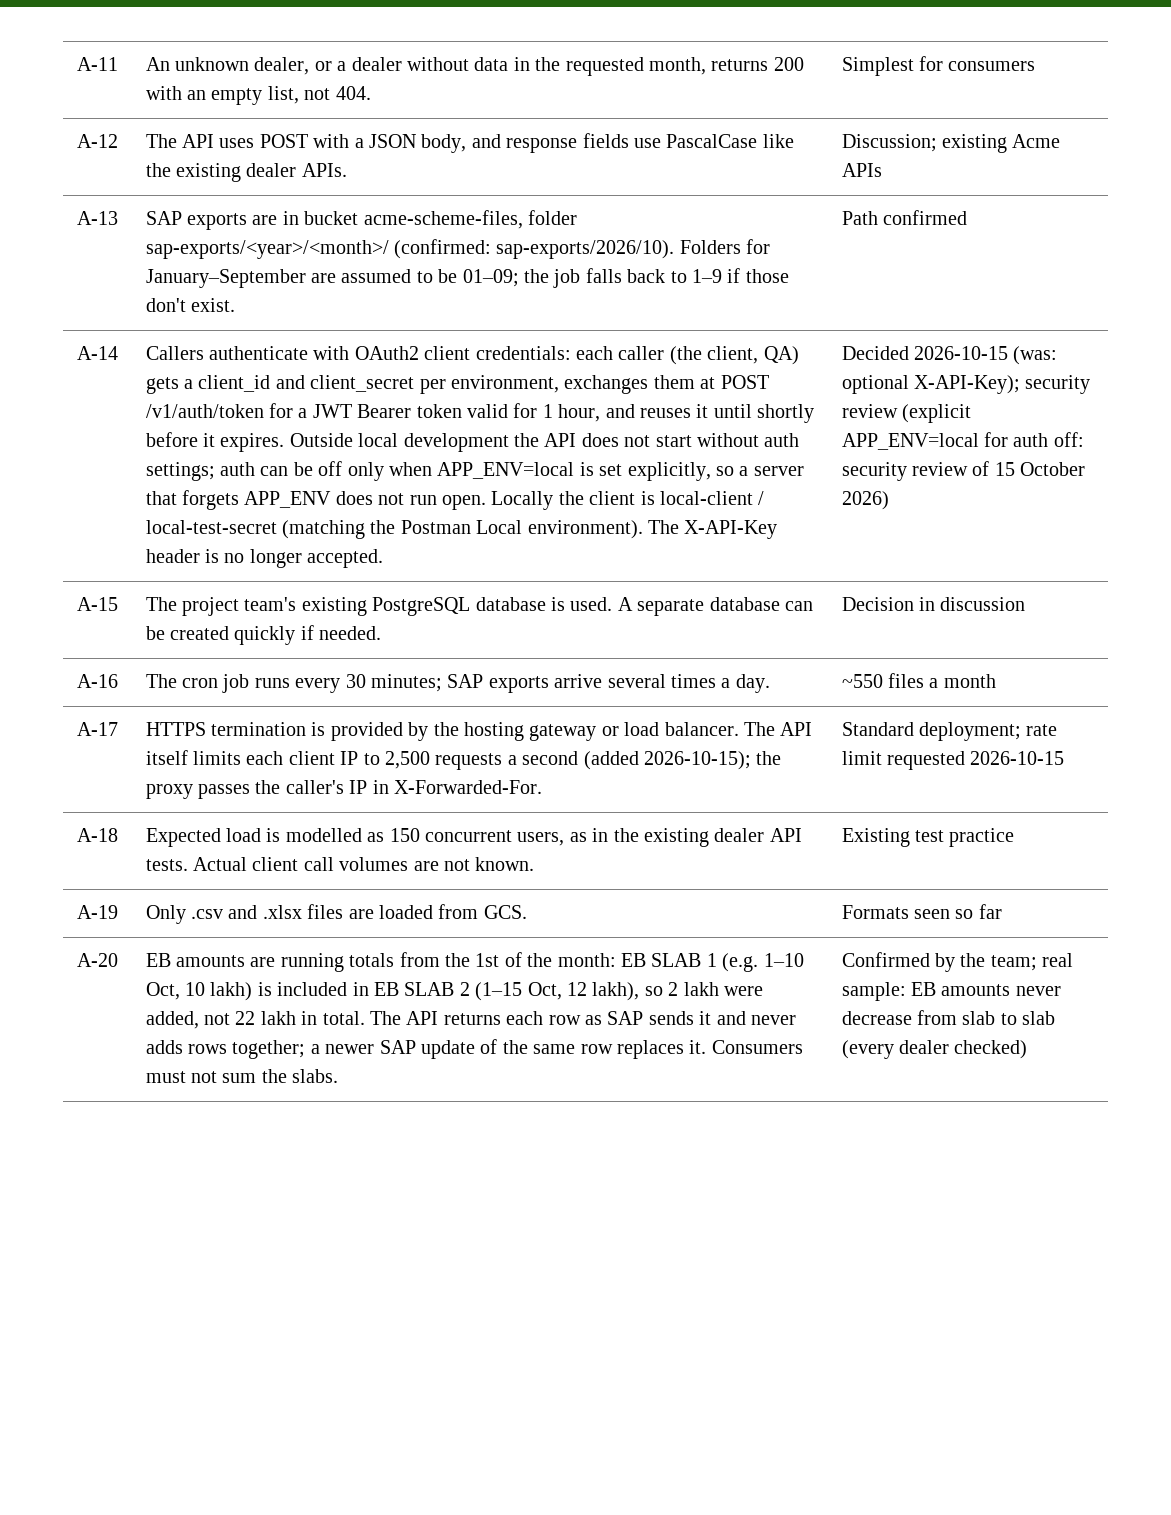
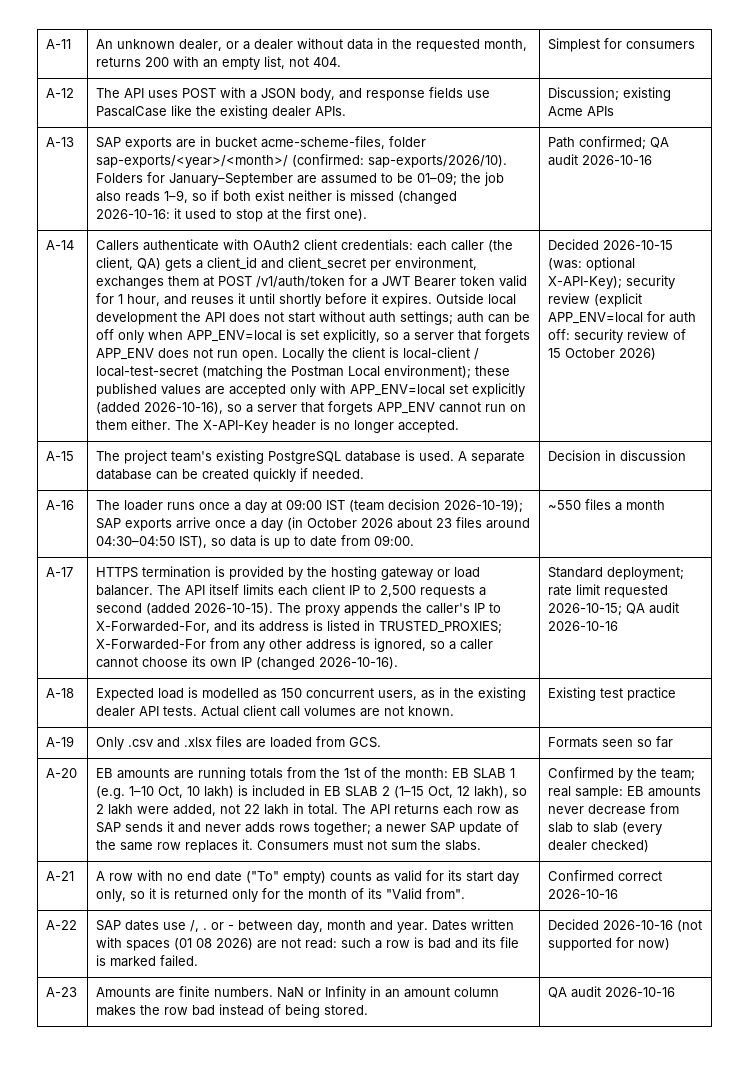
[585,268,789,283] [145,298,236,312] [841,210,968,225] falls back to 1–9 if those don't exist. | Path confirmed -> [96,190,458,204] [96,208,368,222] [548,136,670,150] [548,154,653,166] also reads 1–9, so if both exist neither is missed (changed 2026-10-16: it used to stop at the first one). | Path confirmed; QA audit 2026-10-16
[527,520,643,539] environment). -> [384,365,511,379] [96,383,526,397] [96,401,527,415] [96,419,172,430] environment); these published values are accepted only with APP_ENV=local set explicitly (added 2026-10-16), so a server that forgets APP_ENV cannot run on them either.
[182,674,770,693] cron job runs every 30 minutes; SAP exports arrive several times a day. -> [124,499,524,513] [96,517,531,531] [96,535,415,549] loader runs once a day at 09:00 IST (team decision 2026-10-19); SAP exports arrive once a day (in October 2026 about 23 files around 04:30–04:50 IST), so data is up to date from 09:00.
[644,751,782,770] [145,780,543,799] 2026-10-15); the proxy passes the caller's IP in X-Forwarded-For. -> [194,603,502,616] [96,620,503,634] [96,638,494,652] [96,656,399,670] 2026-10-15). The proxy appends the caller's IP to X-Forwarded-For, and its address is listed in TRUSTED_PROXIES; X-Forwarded-For from any other address is ignored, so a caller cannot choose its own IP (changed 2026-10-16).
[970,751,1065,765] 2026-10-15 -> [548,602,680,616] [548,621,619,631] 2026-10-15; QA audit 2026-10-16
(1028, 1049) none -> [46,871,75,881] [96,870,520,884] [96,888,466,902] [548,870,663,881] [548,889,619,899] [46,920,78,930] [96,919,515,933] [96,937,520,951] [96,955,199,967] [548,919,703,932] [548,937,671,951] [46,987,78,997] [96,986,500,1000] [96,1004,369,1018] [548,986,676,998] // A-21 | A row with no end date ("To" empty) counts as valid for its start day only, so it is returned only for the month of its "Valid from". | Confirmed correct 2026-10-16 // A-22 | SAP dates use /, . or - between day, month and year. Dates written with spaces (01 08 2026) are not read: such a row is bad and its file is marked failed. | Decided 2026-10-16 (not supported for now) // A-23 | Amounts are finite numbers. NaN or Infinity in an amount column makes the row bad instead of being stored. | QA audit 2026-10-16

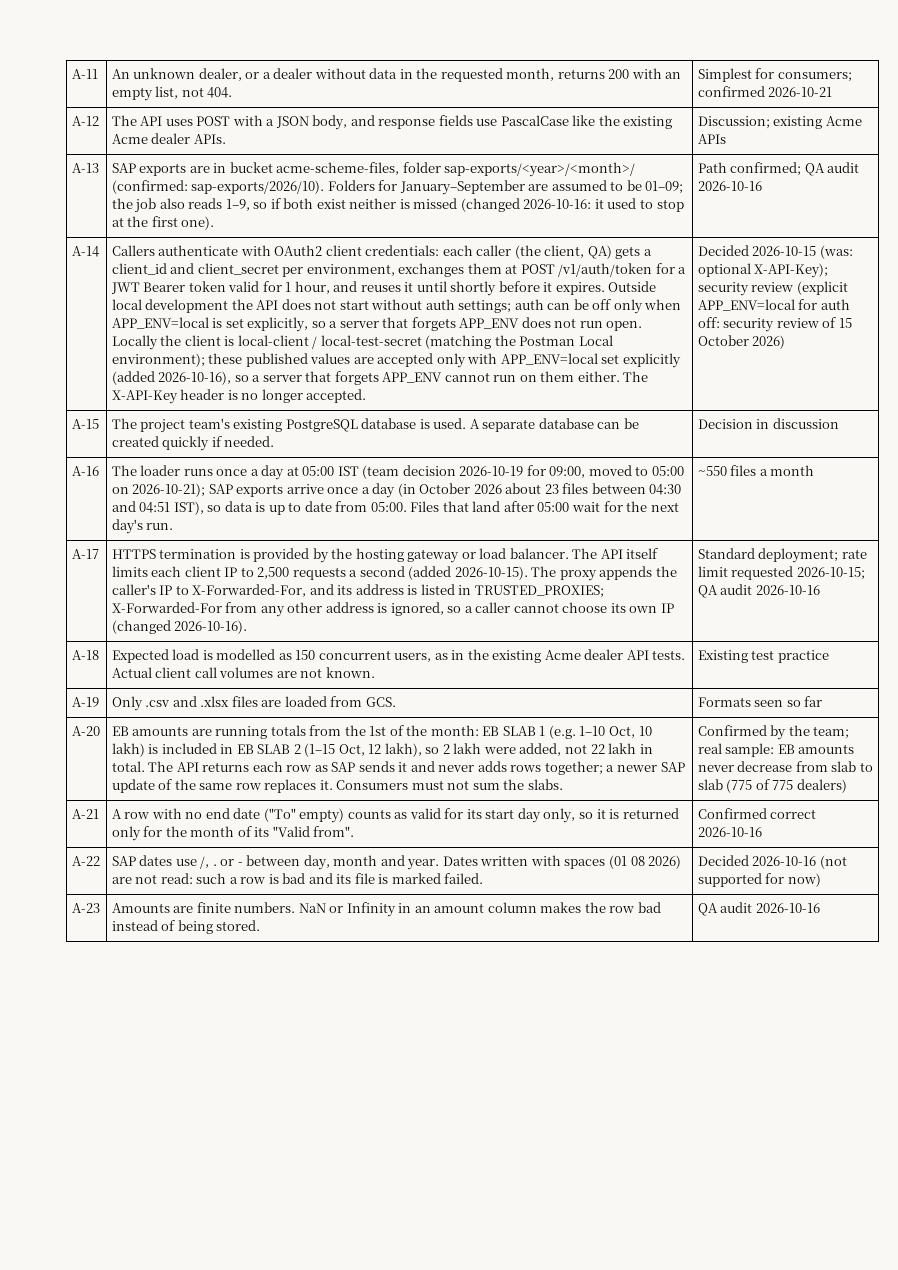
[626,41,696,49] consumers -> [777,72,852,82] [697,86,833,97] consumers; confirmed 2026-10-21
(269, 112) none -> [111,134,148,144] Acme
[286,499,323,510] 09:00 -> [302,466,335,476] 05:00
[444,499,524,513] 2026-10-19); -> [459,465,684,478] [111,483,206,497] 2026-10-19 for 09:00, moved to 05:00 on 2026-10-21);
[486,518,531,529] [96,536,176,546] around 04:30–04:50 -> [591,483,682,495] [111,501,171,513] between 04:30 and 04:51
[374,535,415,546] 09:00. -> [370,501,679,512] [111,519,174,534] 05:00. Files that land after 05:00 wait for the next day's run.
(527, 694) none -> [544,650,581,660] Acme
[622,822,663,835] [548,840,650,852] (every dealer checked) -> [726,779,847,793] (775 of 775 dealers)

